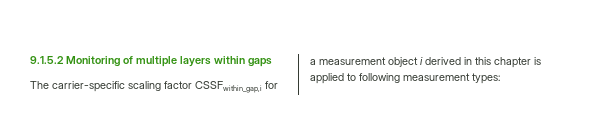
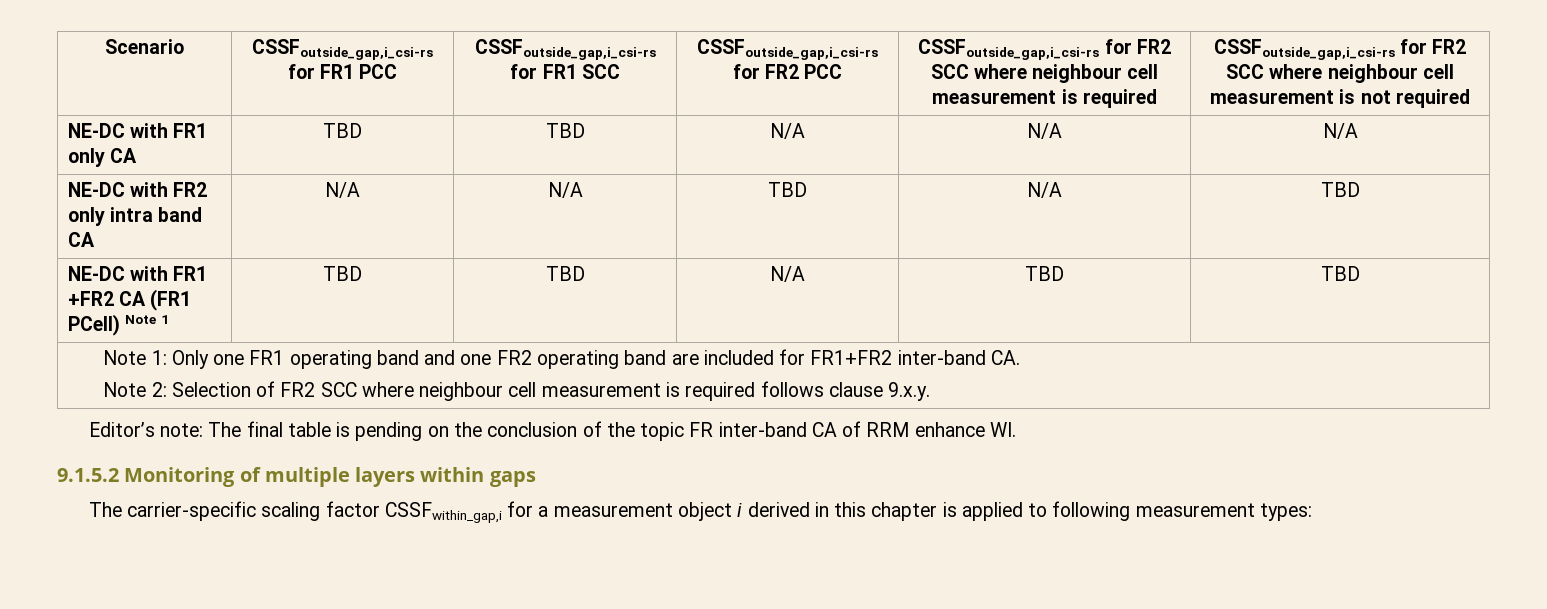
(30, 60) none -> [105,39,184,54] [252,39,433,60] [287,64,398,79] [474,39,656,60] [510,64,620,79] [697,39,879,60] [732,64,843,79] [918,39,1171,60] [930,64,1159,83] [932,89,1157,108] [1213,39,1467,60] [1226,64,1454,83] [1210,89,1470,108] [67,123,208,138] [67,148,137,167] [323,123,362,138] [545,123,585,138] [770,123,806,139] [1027,123,1062,139] [1322,123,1358,139] [67,182,208,197] [67,207,203,226] [67,232,95,247] [325,182,360,198] [547,182,583,198] [768,182,808,197] [1027,182,1062,198] [1320,182,1360,197] [67,266,208,281] [67,289,192,311] [67,314,170,336] [323,266,362,281] [545,266,585,281] [770,266,806,282] [1025,266,1064,281] [1320,266,1360,281] [103,349,1020,369] [103,381,931,401] [88,421,1016,441] Scenario | CSSFoutside_gap,i_csi-rs for FR1 PCC | CSSFoutside_gap,i_csi-rs for FR1 SCC | CSSFoutside_gap,i_csi-rs for FR2 PCC | CSSFoutside_gap,i_csi-rs for FR2 SCC where neighbour cell measurement is required | CSSFoutside_gap,i_csi-rs for FR2 SCC where neighbour cell measurement is not required // NE-DC with FR1 only CA | TBD | TBD | N/A | N/A | N/A // NE-DC with FR2 only intra band CA | N/A | N/A | TBD | N/A | TBD // NE-DC with FR1 +FR2 CA (FR1 PCell) Note 1 | TBD | TBD | N/A | TBD | TBD // Note 1: Only one FR1 operating band and one FR2 operating band are included for FR1+FR2 inter-band CA. // Note 2: Selection of FR2 SCC where neighbour cell measurement is required follows clause 9.x.y. // Editor’s note: The final table is pending on the conclusion of the topic FR inter-band CA of RRM enhance WI. //

